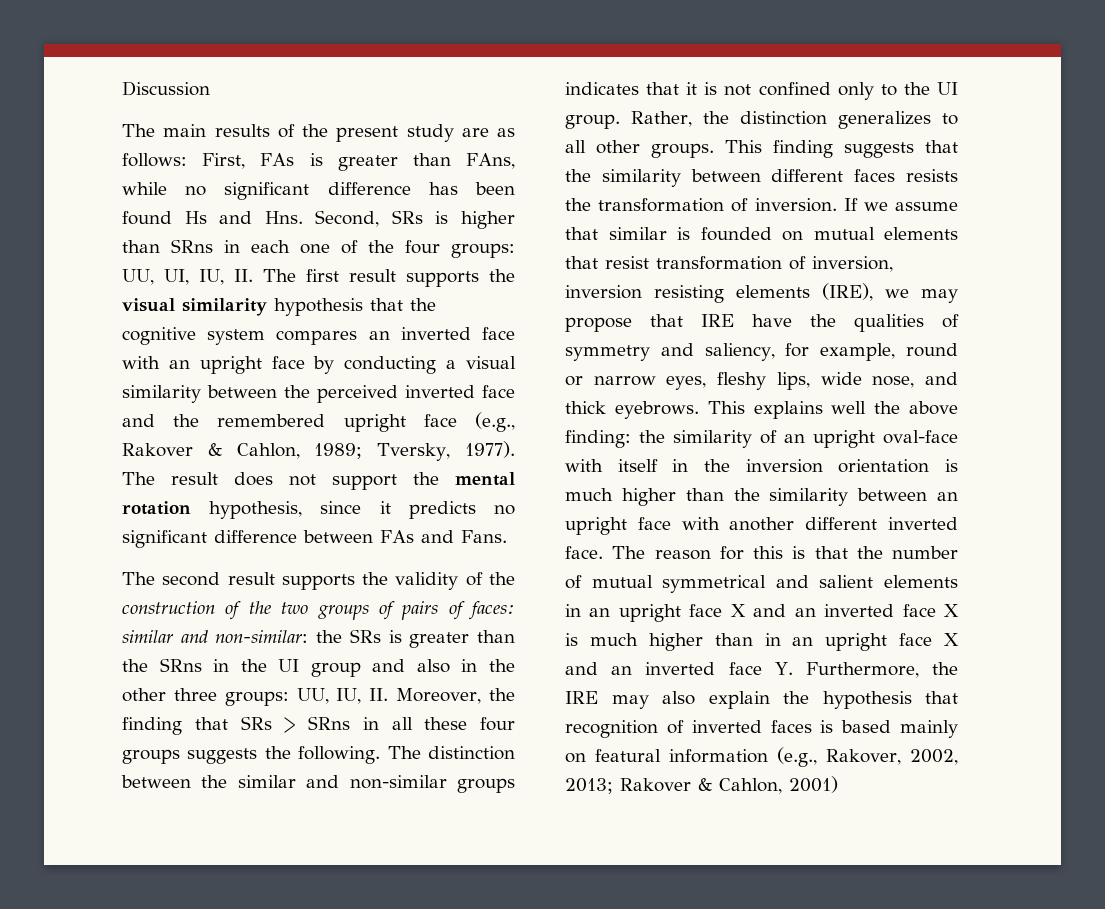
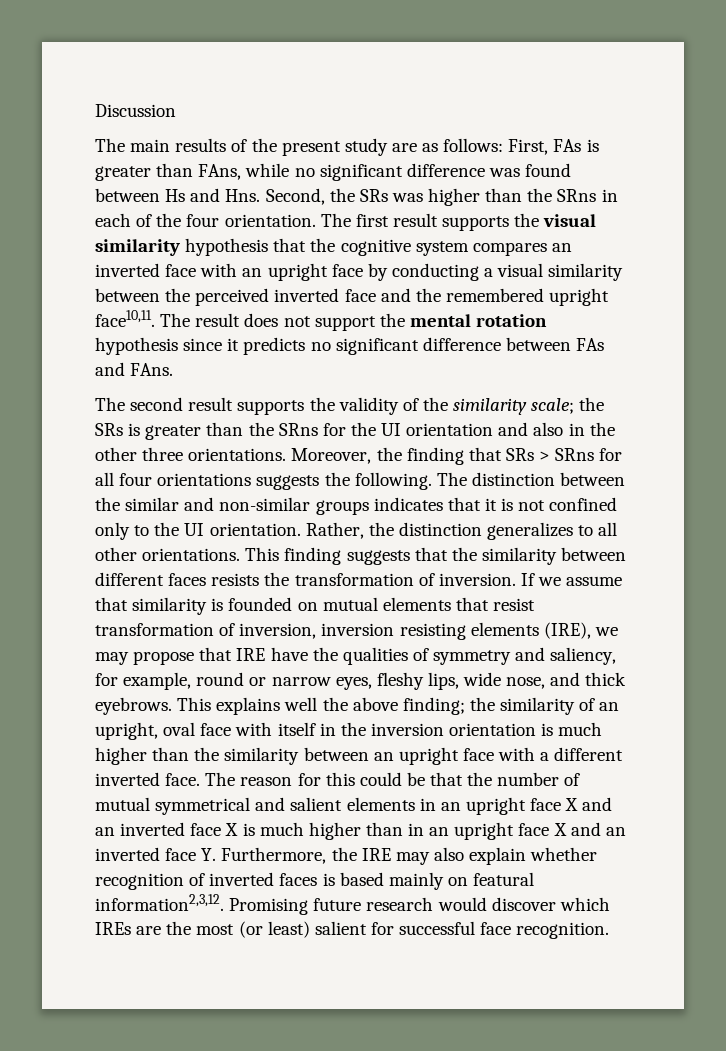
[428,182,515,195] [122,211,172,225] has been found -> [488,163,572,177] [95,188,160,202] was found between
[391,210,515,229] [122,240,160,253] SRs is higher than -> [329,188,553,206] the SRs was higher than the
[300,244,330,254] one -> (131, 220) none
[451,243,515,258] [122,269,253,285] groups: UU, UI, IU, II. -> [224,214,316,227] orientation.
[423,412,515,432] [122,441,515,461] face (e.g., Rakover & Cahlon, 1989; Tversky, 1977). -> [95,310,155,327] face10,11.
[209,501,303,519] hypothesis, -> [95,337,178,355] hypothesis
[460,530,507,543] Fans. -> [130,363,174,376] FAns.
[122,601,515,620] [122,630,309,643] construction of the two groups of pairs of faces: similar and non-similar: -> [453,398,575,415] similarity scale;
[213,659,361,677] in the UI group -> [322,422,494,436] for the UI orientation
[224,688,389,706] groups: UU, IU, II. -> [188,448,287,461] orientations.
[362,717,515,731] [122,749,180,764] in all these four groups -> [599,448,623,461] [95,472,252,486] for all four orientations
[565,114,620,129] group. -> [209,523,301,536] orientation.
[651,143,714,158] groups. -> [142,548,241,561] orientations.
[608,227,667,240] similar -> [132,597,208,615] similarity
[565,430,631,448] finding: -> [402,697,465,715] finding;
[813,430,958,448] upright oval-face -> [95,722,232,740] upright, oval face
[729,517,795,531] another -> [540,752,550,761] a
[792,546,806,559] is -> [359,772,425,786] could be
[783,691,958,709] the hypothesis that -> [530,847,598,861] whether
[669,747,958,767] [565,776,838,794] information (e.g., Rakover, 2002, 2013; Rakover & Cahlon, 2001) -> [95,894,610,915] [95,921,610,939] information2,3,12. Promising future research would discover which IREs are the most (or least) salient for successful face recognition.

